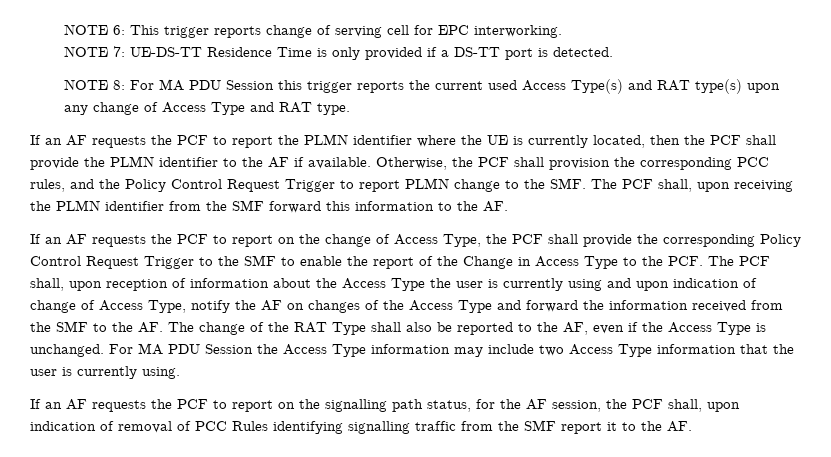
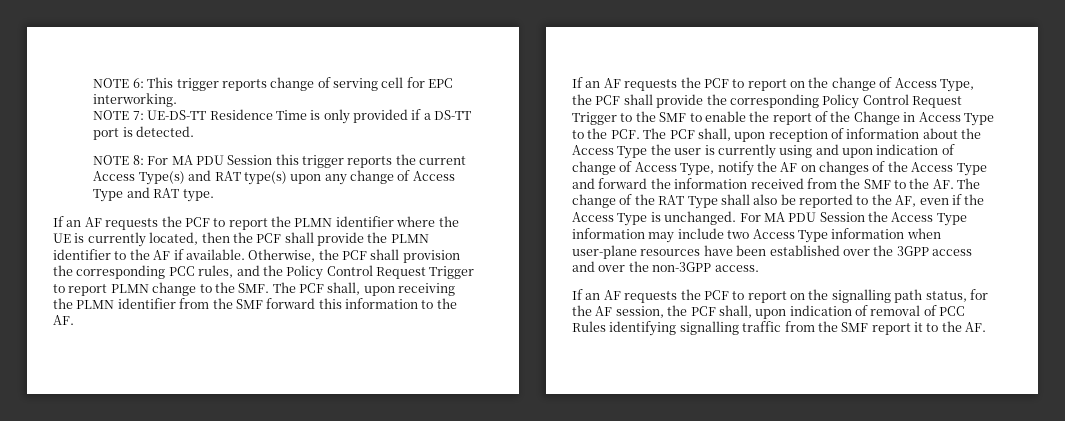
[488,80,518,90] used -> (467, 160) none
[740,344,794,354] [30,366,180,379] that the user is currently using. -> [906,228,941,239] [572,245,972,259] [572,261,759,272] when user-plane resources have been established over the 3GPP access and over the non-3GPP access.

